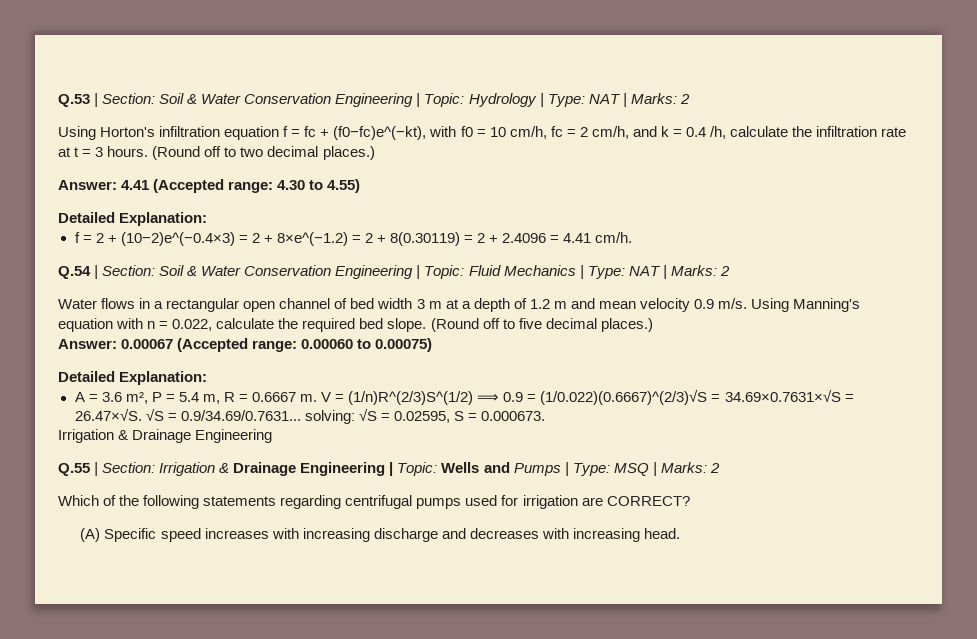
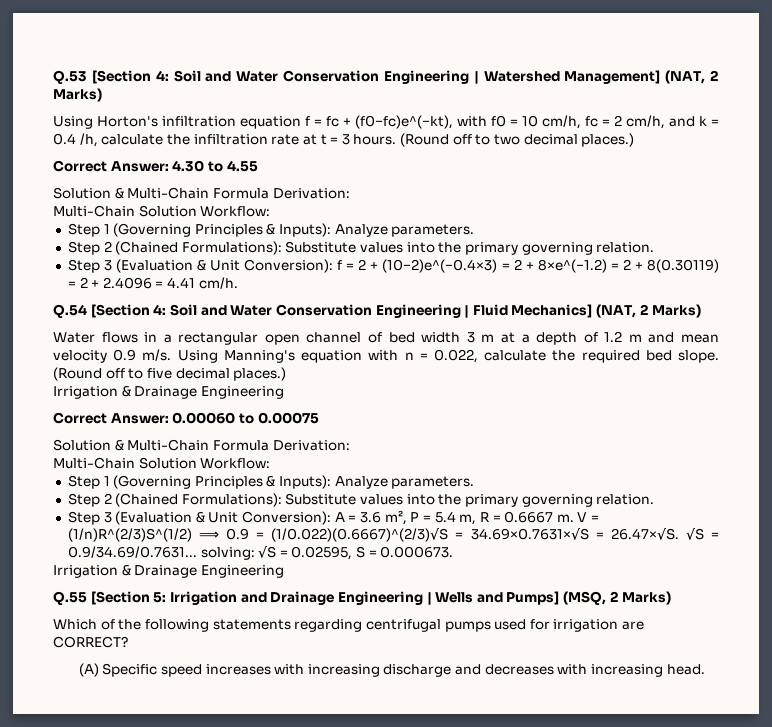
[94,93,690,107] | Section: Soil & Water Conservation Engineering | Topic: Hydrology | Type: NAT | Marks: 2 -> [91,70,719,84] [53,88,102,102] [Section 4: Soil and Water Conservation Engineering | Watershed Management] (NAT, 2 Marks)
[58,179,361,193] [58,212,208,226] Answer: 4.41 (Accepted range: 4.30 to 4.55) // Detailed Explanation: // -> [53,160,258,172] [53,187,350,199] [53,205,271,217] [67,223,475,237] [67,241,655,255] [67,259,334,273] Correct Answer: 4.30 to 4.55 // Solution & Multi-Chain Formula Derivation: // Multi-Chain Solution Workflow: // Step 1 (Governing Principles & Inputs): Analyze parameters. // Step 2 (Chained Formulations): Substitute values into the primary governing relation. // Step 3 (Evaluation & Unit Conversion):
[94,265,730,279] | Section: Soil & Water Conservation Engineering | Topic: Fluid Mechanics | Type: NAT | Marks: 2 -> [90,304,702,318] [Section 4: Soil and Water Conservation Engineering | Fluid Mechanics] (NAT, 2 Marks)
[58,338,433,352] [58,371,208,385] Answer: 0.00067 (Accepted range: 0.00060 to 0.00075) // Detailed Explanation: // -> [53,386,284,399] [53,412,319,424] [53,439,350,451] [53,457,271,469] [67,475,475,489] [67,493,655,507] [67,511,332,525] Irrigation & Drainage Engineering // Correct Answer: 0.00060 to 0.00075 // Solution & Multi-Chain Formula Derivation: // Multi-Chain Solution Workflow: // Step 1 (Governing Principles & Inputs): Analyze parameters. // Step 2 (Chained Formulations): Substitute values into the primary governing relation. // Step 3 (Evaluation & Unit Conversion):
[94,462,230,476] | Section: Irrigation & -> [90,591,267,605] [Section 5: Irrigation and
[397,462,438,476] Topic: -> (432, 598) none
[513,462,720,476] Pumps | Type: MSQ | Marks: 2 -> [506,591,672,605] Pumps] (MSQ, 2 Marks)

